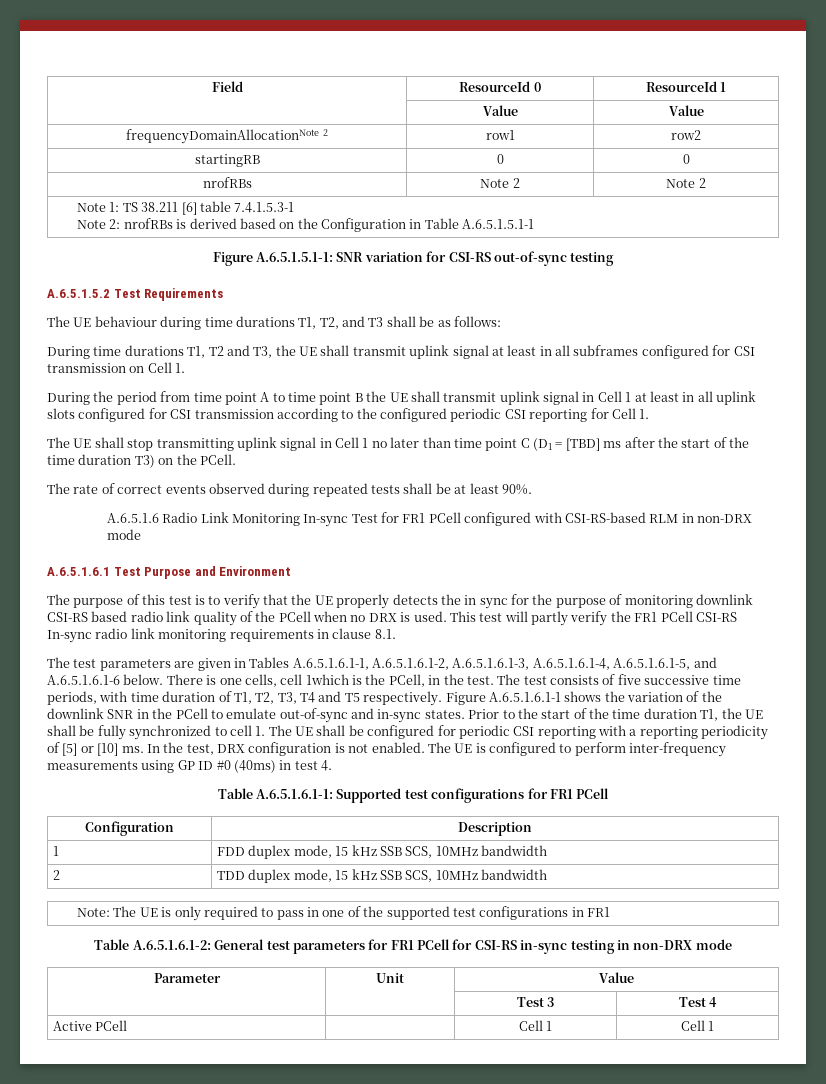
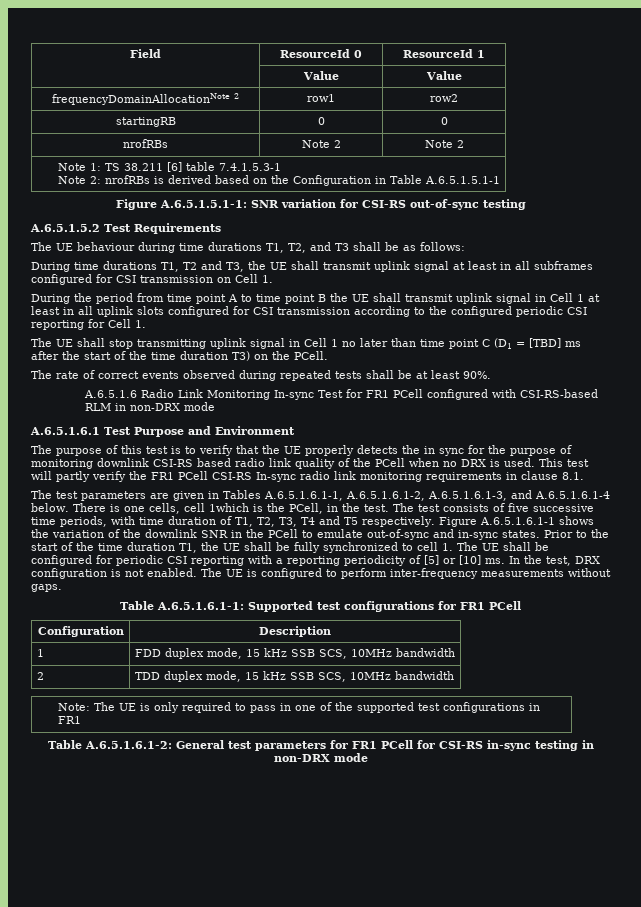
[532,657,717,670] [47,675,120,685] A.6.5.1.6.1-4, A.6.5.1.6.1-5, and A.6.5.1.6.1-6 -> [511,490,610,499] and A.6.5.1.6.1-4
[141,760,332,773] using GP ID #0 (40ms) in test 4. -> [568,568,611,577] [31,584,62,592] without gaps.
[153,973,221,983] [376,973,404,983] [599,972,634,983] [516,997,555,1007] [678,997,718,1007] [53,1020,128,1031] [518,1020,553,1031] [680,1020,715,1031] // Parameter | Unit | Value // | | Test 3 | Test 4 // Active PCell | | Cell 1 | Cell 1 -> (368, 757) none

